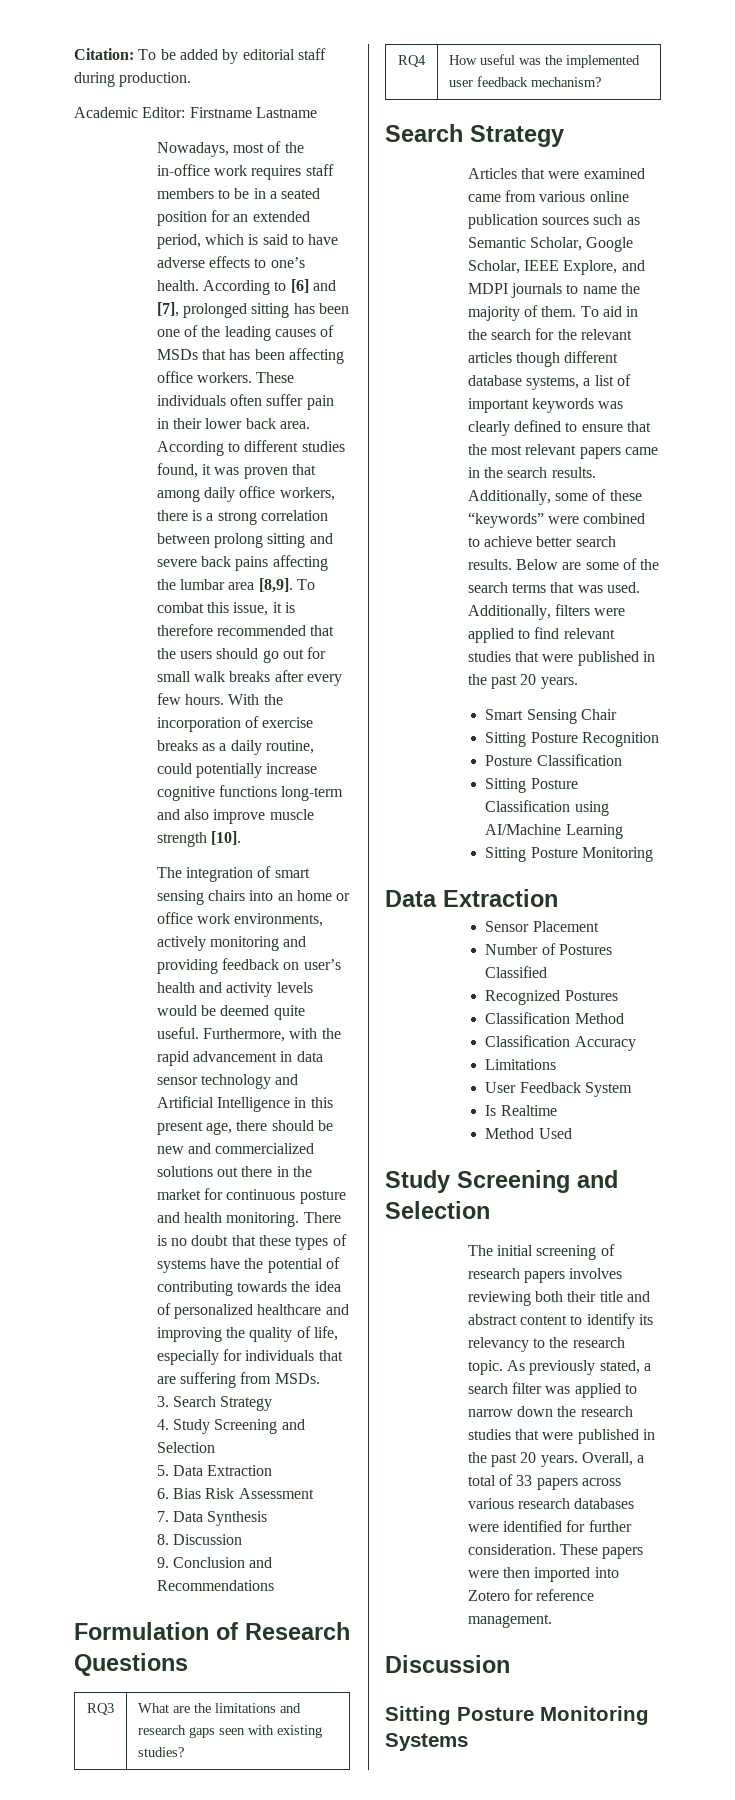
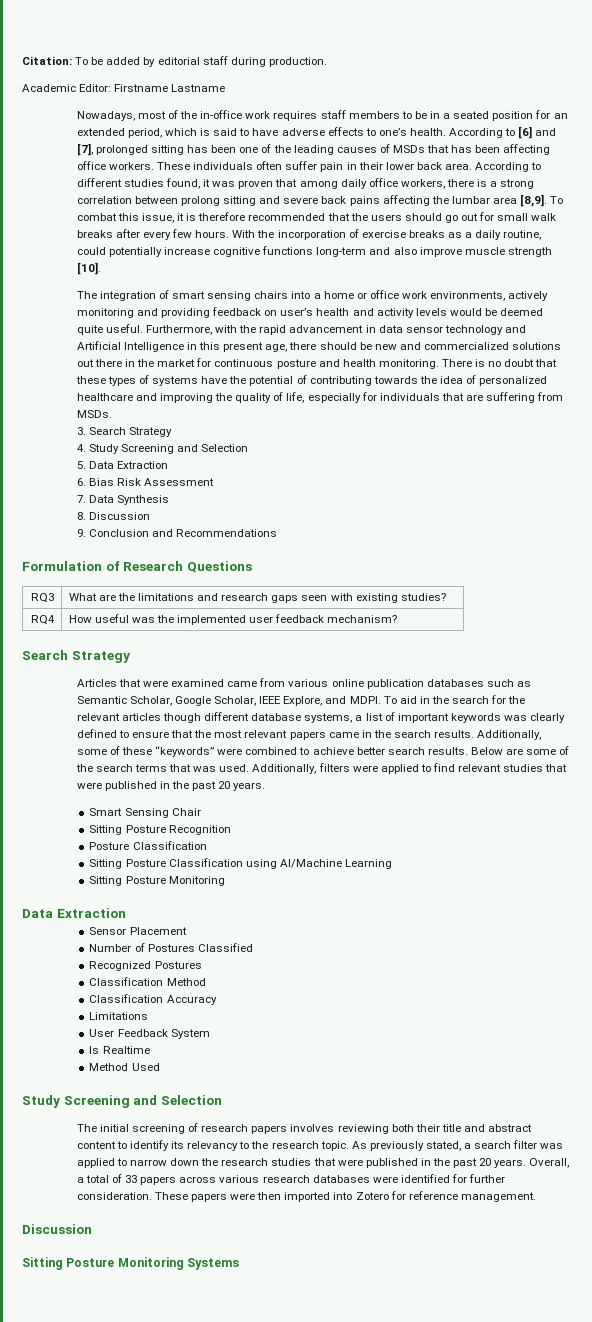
[277,893,293,901] an -> [313,293,321,299] a
[542,217,590,225] sources -> [426,679,484,687] databases
[467,283,641,298] [467,305,577,321] MDPI journals to name the majority of them. -> [349,696,381,704] MDPI.

